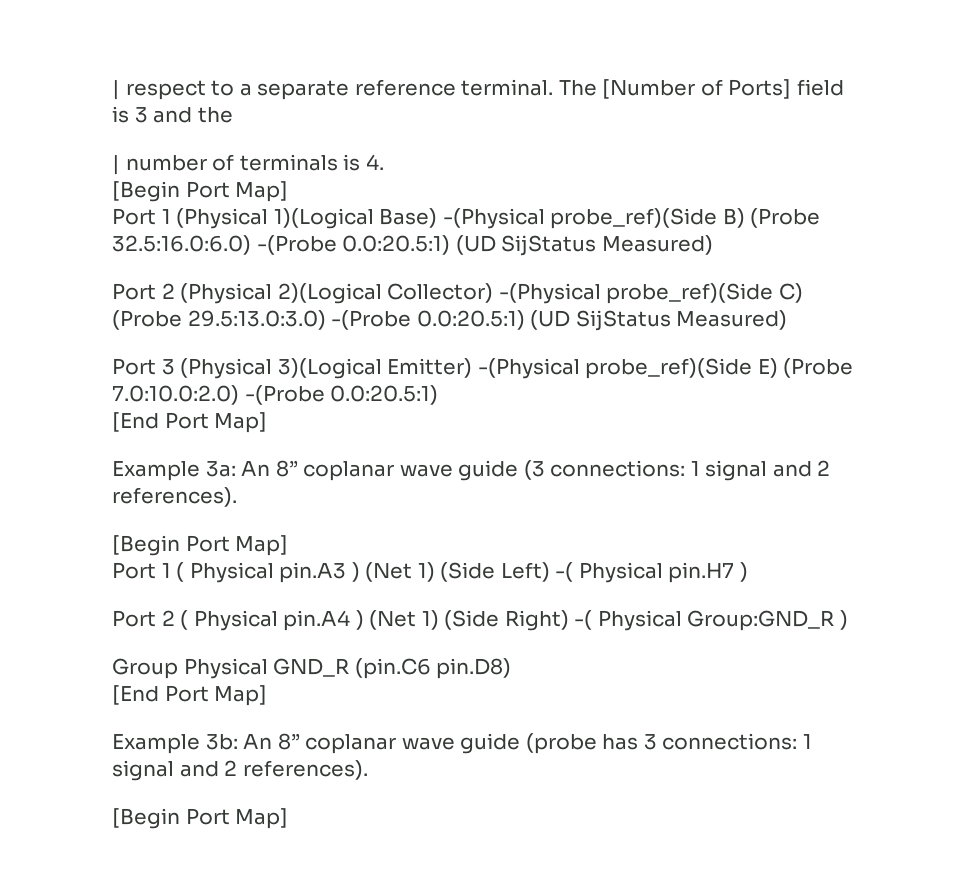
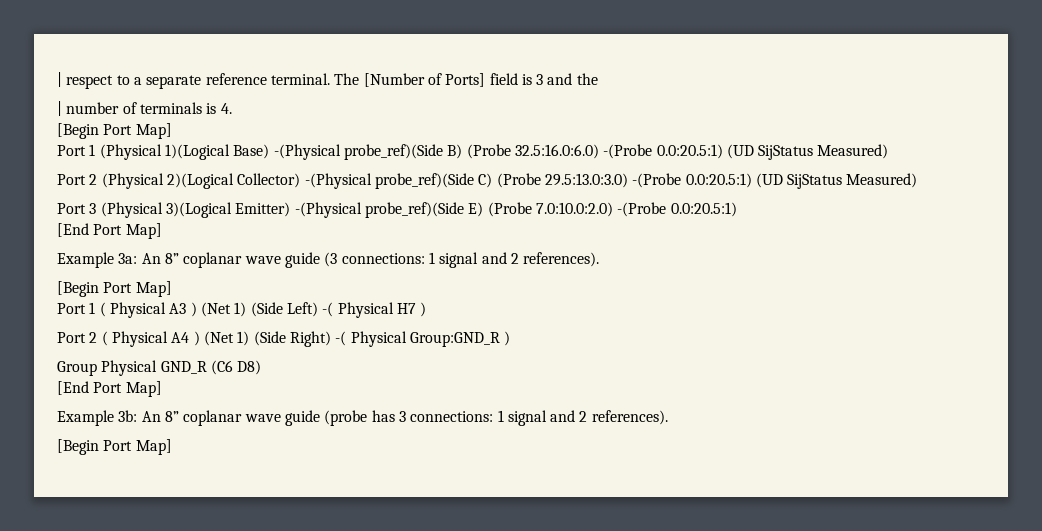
[279,562,347,583] pin.A3 -> [169,303,187,314] A3
[668,562,735,583] pin.H7 -> [396,303,416,314] H7
[283,610,351,631] pin.A4 -> [171,332,190,343] A4
[354,658,512,679] (pin.C6 pin.D8) -> [210,360,262,375] (C6 D8)

